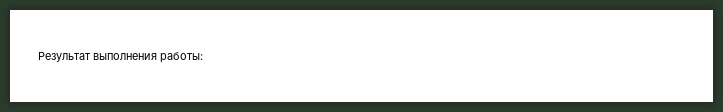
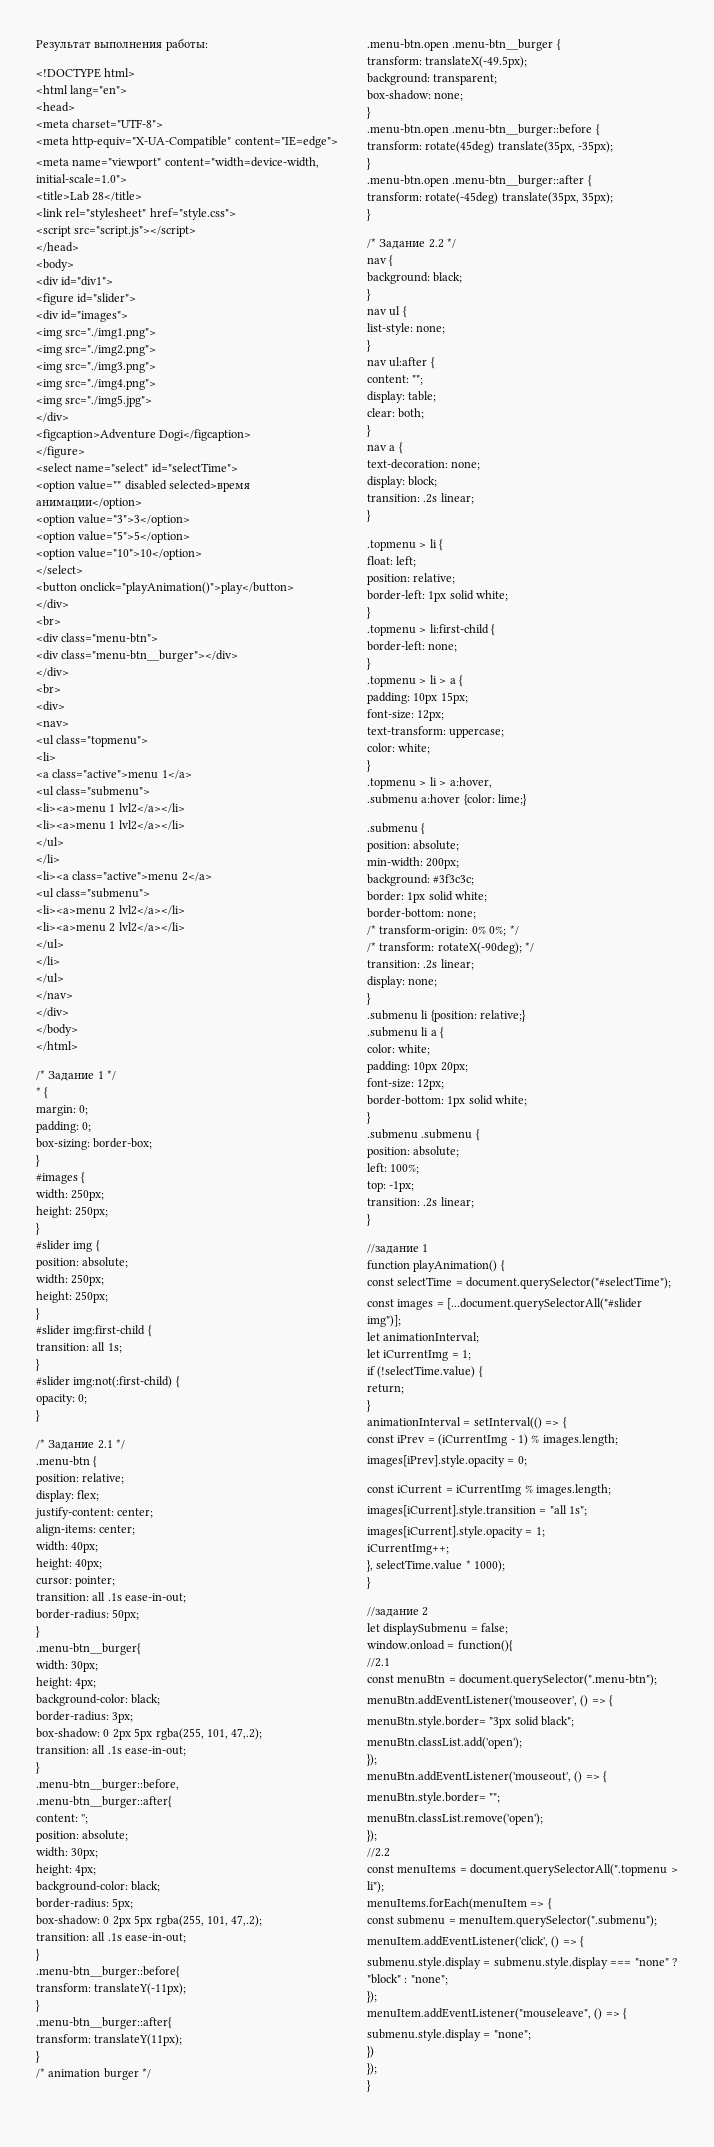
(203, 57) none -> [36,68,136,78] [36,85,128,97] [36,102,75,112] [36,119,164,128] [36,136,338,148] [36,157,319,169] [36,174,127,183] [36,191,143,201] [36,208,236,220] [36,226,197,237] [36,242,79,252] [36,259,74,271] [36,276,114,286] [36,293,137,305] [36,310,129,322] [36,328,157,339] [36,345,157,356] [36,362,157,373] [36,379,157,390] [36,395,153,407] [36,412,69,422] [36,429,252,441] [36,446,85,458] [36,463,238,473] [36,480,251,492] [36,498,142,509] [36,514,191,526] [36,531,191,543] [36,548,203,560] [36,565,83,575] [36,582,295,594] [36,599,69,609] [36,616,61,626] [36,633,159,643] [36,650,239,662] [36,667,69,677] [36,684,61,694] [36,701,65,711] [36,720,69,727] [36,735,149,747] [36,752,56,761] [36,769,192,779] [36,786,151,796] [36,803,185,813] [36,820,185,830] [36,837,64,847] [36,854,60,864] [36,871,212,881] [36,888,151,898] [36,905,185,915] [36,922,185,932] [36,939,64,949] [36,956,60,966] [36,973,64,983] [36,991,73,1000] [36,1007,69,1017] [36,1024,78,1036] [36,1041,78,1051] [36,1070,117,1081] [36,1087,49,1099] [36,1105,89,1116] [36,1121,92,1133] [36,1138,153,1150] [36,1155,40,1167] [36,1172,86,1184] [36,1189,105,1201] [36,1206,109,1218] [36,1223,40,1235] [36,1240,100,1252] [36,1257,129,1269] [36,1274,105,1286] [36,1291,109,1303] [36,1308,40,1320] [36,1325,152,1337] [36,1342,122,1353] [36,1359,40,1371] [36,1376,180,1388] [36,1394,88,1405] [36,1410,40,1422] [36,1439,126,1450] [36,1456,98,1468] [36,1473,125,1485] [36,1490,100,1502] [35,1507,154,1519] [36,1524,136,1536] [36,1541,99,1553] [36,1558,103,1570] [36,1576,116,1587] [36,1592,187,1603] [36,1609,140,1621] [36,1626,40,1638] [36,1643,141,1655] [36,1660,99,1672] [36,1677,97,1689] [36,1694,161,1706] [36,1711,134,1723] [36,1728,263,1740] [36,1745,187,1756] [36,1762,40,1774] [36,1779,179,1791] [36,1796,172,1808] [36,1814,89,1824] [36,1830,129,1842] [36,1847,99,1859] [36,1864,97,1876] [36,1881,161,1893] [36,1898,134,1910] [36,1915,263,1927] [36,1932,187,1943] [36,1949,40,1961] [36,1966,180,1978] [36,1983,187,1995] [36,2000,40,2012] [36,2017,172,2029] [36,2034,183,2046] [36,2051,40,2063] [36,2068,152,2080] [367,39,561,51] [367,56,528,68] [367,73,498,85] [367,90,464,101] [367,107,371,119] [367,124,600,136] [367,141,614,153] [367,158,371,170] [367,175,592,187] [367,192,614,204] [367,209,371,221] [367,238,457,249] [367,255,394,267] [367,272,463,284] [367,289,371,301] [367,306,407,318] [367,323,446,335] [367,340,371,352] [367,357,435,369] [367,375,424,385] [367,391,437,403] [367,408,425,419] [367,425,371,437] [367,442,403,454] [367,459,481,470] [367,476,438,488] [367,493,474,504] [367,510,371,522] [367,539,444,551] [367,556,417,567] [367,573,456,585] [367,590,509,602] [367,607,371,619] [367,624,496,636] [367,641,458,652] [367,658,371,670] [367,675,463,687] [367,692,468,704] [367,709,445,721] [367,726,505,738] [367,743,431,754] [367,760,371,772] [367,777,492,789] [367,794,528,806] [367,823,426,835] [367,840,460,852] [367,857,460,869] [367,874,475,886] [367,891,488,903] [367,908,477,919] [367,925,519,937] [367,942,535,954] [367,959,474,970] [367,976,438,988] [367,993,371,1005] [367,1010,527,1022] [367,1027,445,1039] [367,1044,431,1055] [367,1061,468,1073] [367,1078,445,1090] [367,1095,528,1107] [367,1112,371,1124] [367,1129,480,1141] [367,1146,460,1158] [367,1163,420,1174] [367,1181,415,1192] [367,1197,474,1208] [367,1214,371,1226] [367,1244,429,1254] [367,1260,505,1272] [367,1277,672,1289] [367,1298,643,1310] [367,1315,401,1327] [367,1332,480,1343] [367,1349,472,1361] [367,1366,483,1378] [367,1384,404,1394] [367,1400,371,1412] [367,1417,567,1429] [367,1434,618,1446] [367,1455,527,1467] [367,1484,611,1496] [367,1505,588,1517] [367,1526,545,1538] [367,1544,449,1555] [367,1560,506,1572] [367,1577,371,1589] [367,1607,429,1617] [367,1623,509,1635] [367,1640,513,1652] [367,1658,390,1667] [367,1674,658,1686] [367,1695,614,1707] [367,1716,575,1728] [367,1737,522,1749] [367,1754,377,1766] [367,1771,608,1783] [367,1792,501,1804] [367,1813,543,1825] [367,1830,377,1842] [367,1848,390,1857] [367,1864,678,1876] [367,1881,384,1893] [367,1898,552,1910] [367,1915,658,1927] [367,1936,585,1948] [367,1957,677,1969] [367,1974,448,1985] [367,1991,377,2003] [367,2008,628,2020] [367,2029,531,2041] [367,2046,374,2058] [367,2063,377,2075] [367,2080,371,2092] // <!DOCTYPE html> // <html lang="en"> // <head> // <meta charset="UTF-8"> // <meta http-equiv="X-UA-Compatible" content="IE=edge"> // <meta name="viewport" content="width=device-width, initial-scale=1.0"> // <title>Lab 28</title> // <link rel="stylesheet" href="style.css"> // <script src="script.js"></script> // </head> // <body> // <div id="div1"> // <figure id="slider"> // <div id="images"> // <img src="./img1.png"> // <img src="./img2.png"> // <img src="./img3.png"> // <img src="./img4.png"> // <img src="./img5.jpg"> // </div> // <figcaption>Adventure Dogi</figcaption> // </figure> // <select name="select" id="selectTime"> // <option value="" disabled selected>время анимации</option> // <option value="3">3</option> // <option value="5">5</option> // <option value="10">10</option> // </select> // <button onclick="playAnimation()">play</button> // </div> // <br> // <div class="menu-btn"> // <div class="menu-btn__burger"></div> // </div> // <br> // <div> // <nav> // <ul class="topmenu"> // <li> // <a class="active">menu 1</a> // <ul class="submenu"> // <li><a>menu 1 lvl2</a></li> // <li><a>menu 1 lvl2</a></li> // </ul> // </li> // <li><a class="active">menu 2</a> // <ul class="submenu"> // <li><a>menu 2 lvl2</a></li> // <li><a>menu 2 lvl2</a></li> // </ul> // </li> // </ul> // </nav> // </div> // </body> // </html> // /* Задание 1 */ // * { // margin: 0; // padding: 0; // box-sizing: border-box; // } // #images { // width: 250px; // height: 250px; // } // #slider img { // position: absolute; // width: 250px; // height: 250px; // } // #slider img:first-child { // transition: all 1s; // } // #slider img:not(:first-child) { // opacity: 0; // } // /* Задание 2.1 */ // .menu-btn { // position: relative; // display: flex; // justify-content: center; // align-items: center; // width: 40px; // height: 40px; // cursor: pointer; // transition: all .1s ease-in-out; // border-radius: 50px; // } // .menu-btn__burger{ // width: 30px; // height: 4px; // background-color: black; // border-radius: 3px; // box-shadow: 0 2px 5px rgba(255, 101, 47,.2); // transition: all .1s ease-in-out; // } // .menu-btn__burger::before, // .menu-btn__burger::after{ // content: ''; // position: absolute; // width: 30px; // height: 4px; // background-color: black; // border-radius: 5px; // box-shadow: 0 2px 5px rgba(255, 101, 47,.2); // transition: all .1s ease-in-out; // } // .menu-btn__burger::before{ // transform: translateY(-11px); // } // .menu-btn__burger::after{ // transform: translateY(11px); // } // /* animation burger */ // .menu-btn.open .menu-btn__burger { // transform: translateX(-49.5px); // background: transparent; // box-shadow: none; // } // .menu-btn.open .menu-btn__burger::before { // transform: rotate(45deg) translate(35px, -35px); // } // .menu-btn.open .menu-btn__burger::after { // transform: rotate(-45deg) translate(35px, 35px); // } // /* Задание 2.2 */ // nav { // background: black; // } // nav ul { // list-style: none; // } // nav ul:after { // content: ""; // display: table; // clear: both; // } // nav a { // text-decoration: none; // display: block; // transition: .2s linear; // } // .topmenu > li { // float: left; // position: relative; // border-left: 1px solid white; // } // .topmenu > li:first-child { // border-left: none; // } // .topmenu > li > a { // padding: 10px 15px; // font-size: 12px; // text-transform: uppercase; // color: white; // } // .topmenu > li > a:hover, // .submenu a:hover {color: lime;} // .submenu { // position: absolute; // min-width: 200px; // background: #3f3c3c; // border: 1px solid white; // border-bottom: none; // /* transform-origin: 0% 0%; */ // /* transform: rotateX(-90deg); */ // transition: .2s linear; // display: none; // } // .submenu li {position: relative;} // .submenu li a { // color: white; // padding: 10px 20px; // font-size: 12px; // border-bottom: 1px solid white; // } // .submenu .submenu { // position: absolute; // left: 100%; // top: -1px; // transition: .2s linear; // } // //задание 1 // function playAnimation() { // const selectTime = document.querySelector("#selectTime"); // const images = [...document.querySelectorAll("#slider img")]; // let animationInterval; // let iCurrentImg = 1; // if (!selectTime.value) { // return; // } // animationInterval = setInterval(() => { // const iPrev = (iCurrentImg - 1) % images.length; // images[iPrev].style.opacity = 0; // const iCurrent = iCurrentImg % images.length; // images[iCurrent].style.transition = "all 1s"; // images[iCurrent].style.opacity = 1; // iCurrentImg++; // }, selectTime.value * 1000); // } // //задание 2 // let displaySubmenu = false; // window.onload = function(){ // //2.1 // const menuBtn = document.querySelector(".menu-btn"); // menuBtn.addEventListener('mouseover', () => { // menuBtn.style.border= "3px solid black"; // menuBtn.classList.add('open'); // }); // menuBtn.addEventListener('mouseout', () => { // menuBtn.style.border= ""; // menuBtn.classList.remove('open'); // }); // //2.2 // const menuItems = document.querySelectorAll(".topmenu > li"); // menuItems.forEach(menuItem => { // const submenu = menuItem.querySelector(".submenu"); // menuItem.addEventListener('click', () => { // submenu.style.display = submenu.style.display === "none" ? "block" : "none"; // }); // menuItem.addEventListener("mouseleave", () => { // submenu.style.display = "none"; // }) // }); // }

